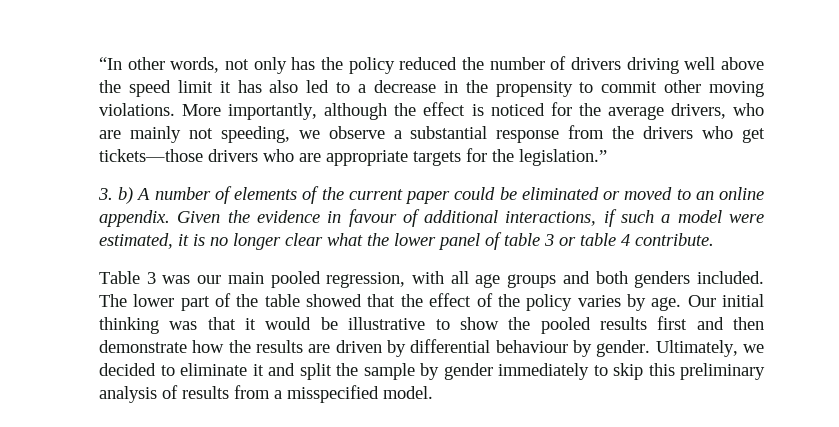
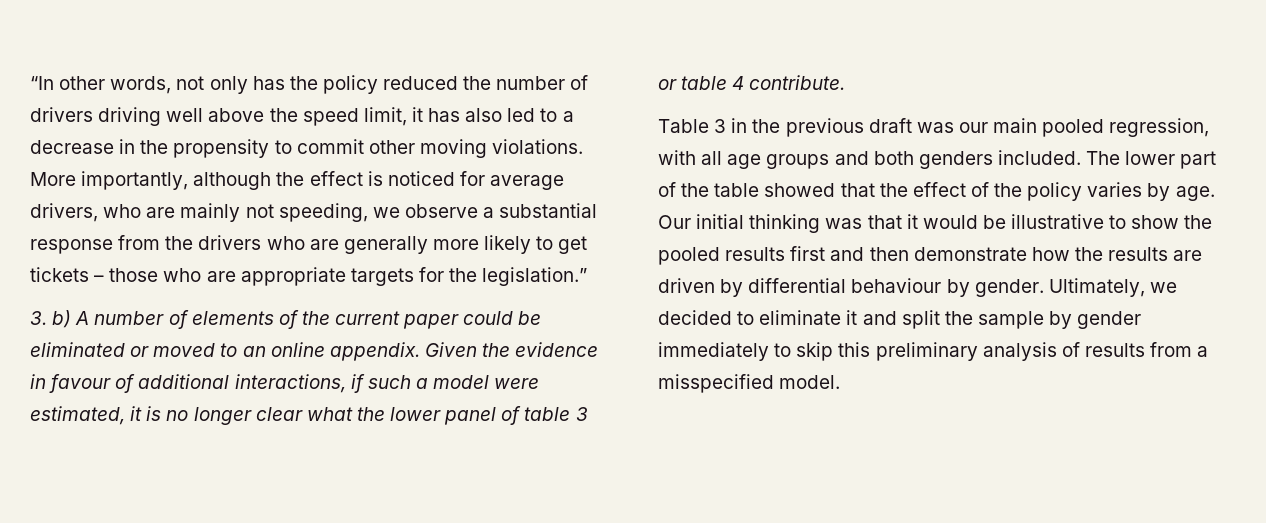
[177,80,213,93] limit -> [363,107,407,126] limit,
[578,103,601,116] the -> (485, 178) none
[741,128,765,143] [99,149,258,162] get tickets—those drivers -> [309,235,588,254] [30,267,159,282] are generally more likely to get tickets – those
(156, 278) none -> [731,118,912,137] in the previous draft

